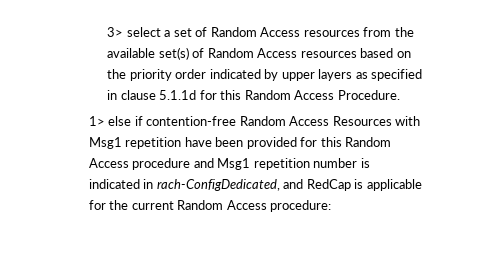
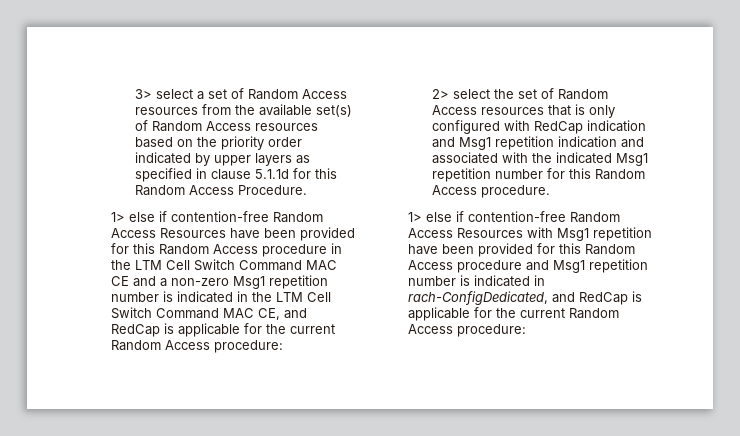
(400, 95) none -> [110,211,323,223] [110,227,355,241] [110,243,342,257] [110,259,337,271] [110,275,328,289] [110,291,331,303] [110,307,307,320] [110,323,335,337] [110,340,283,353] [431,88,608,100] [431,104,615,118] [431,120,646,134] [431,136,644,150] [431,152,648,166] [431,168,645,182] [431,185,550,198] // 1> else if contention-free Random Access Resources have been provided for this Random Access procedure in the LTM Cell Switch Command MAC CE and a non-zero Msg1 repetition number is indicated in the LTM Cell Switch Command MAC CE, and RedCap is applicable for the current Random Access procedure: // 2> select the set of Random Access resources that is only configured with RedCap indication and Msg1 repetition indication and associated with the indicated Msg1 repetition number for this Random Access procedure.

